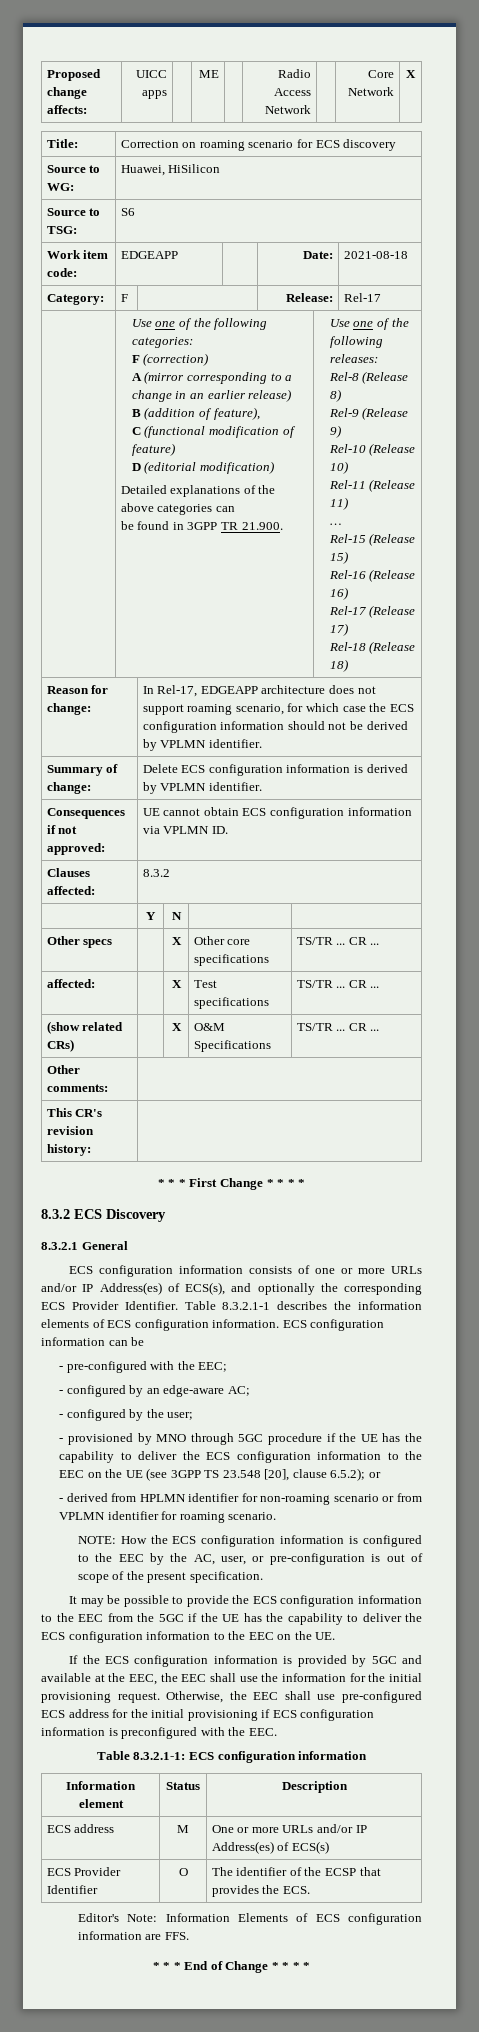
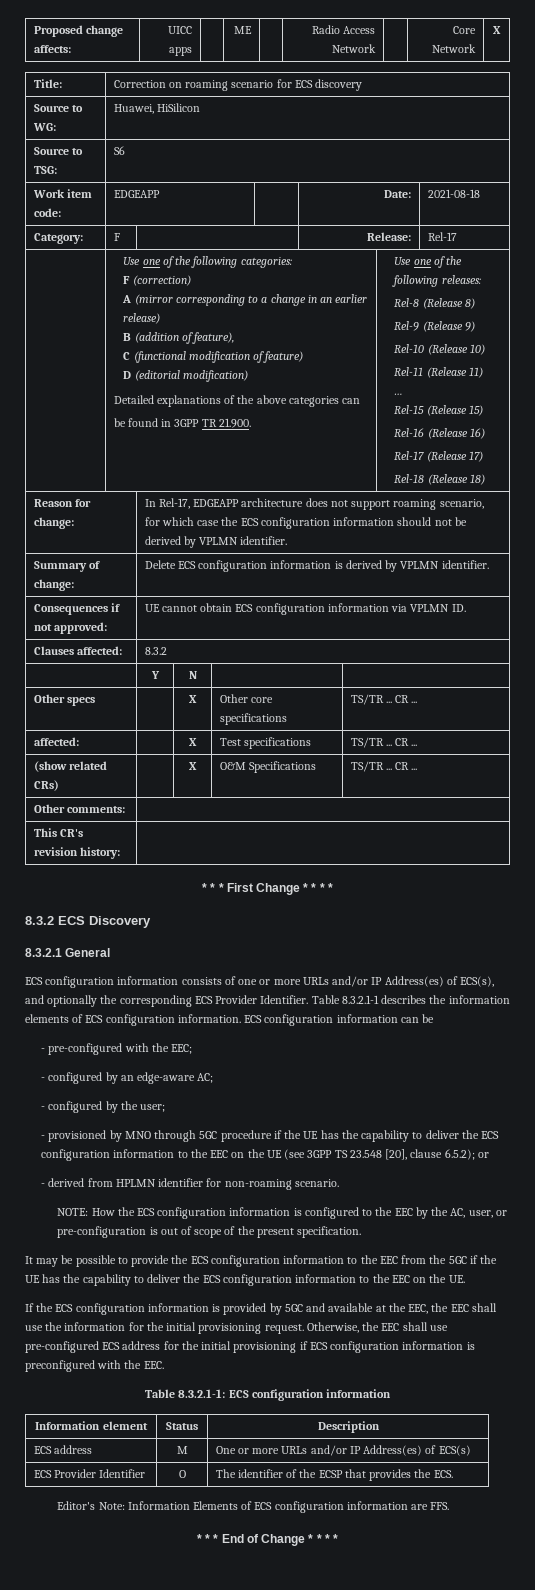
[333,1493,423,1502] [59,1511,225,1523] scenario or from VPLMN identifier for roaming -> (292, 1184) none

